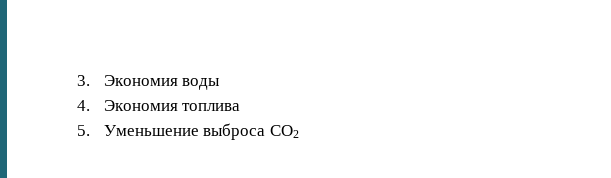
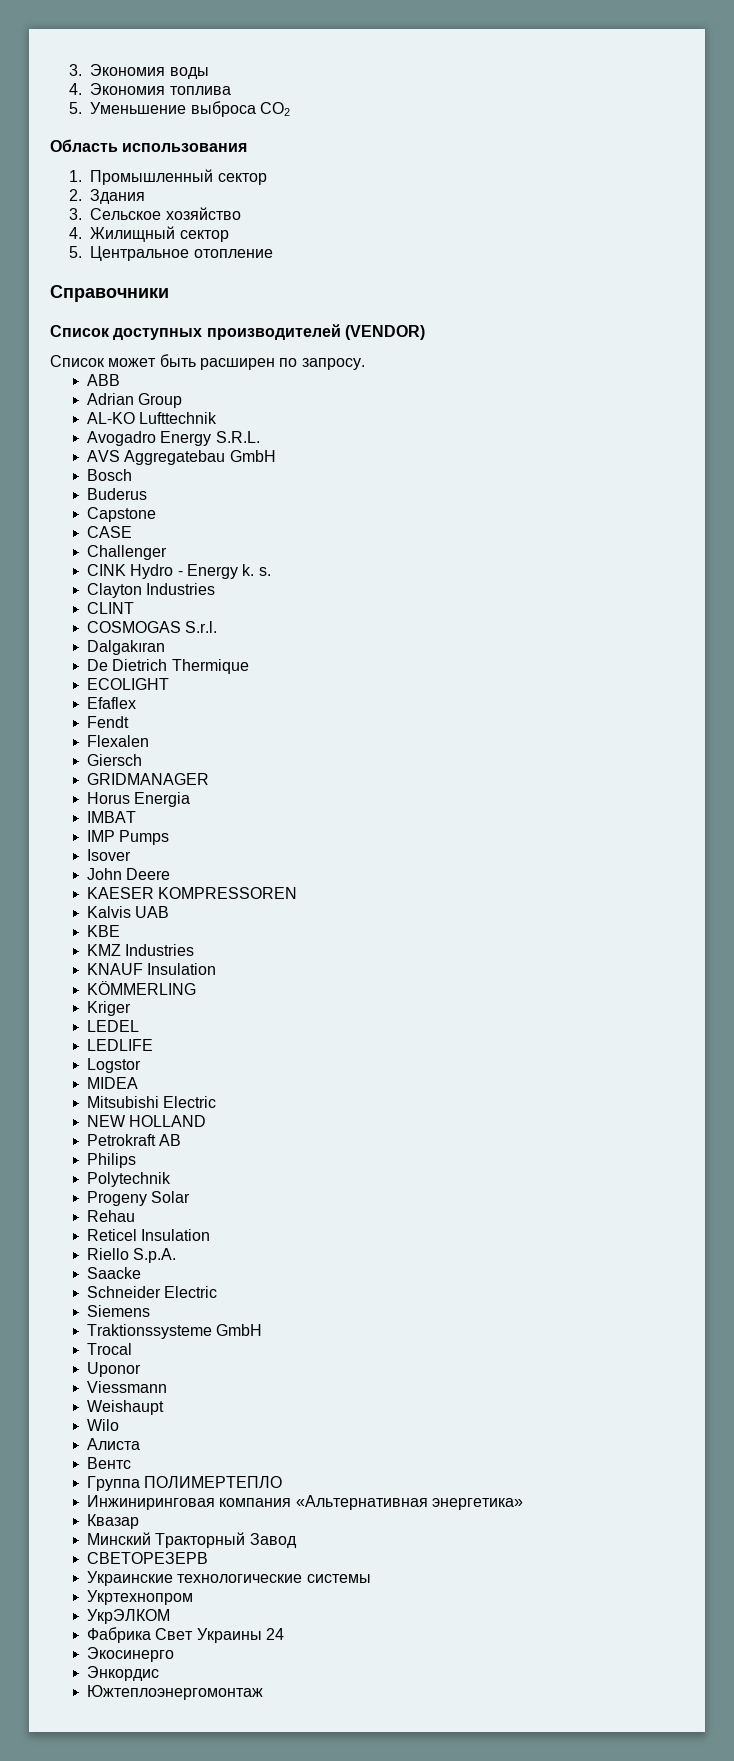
(300, 131) none -> [50,139,248,152] [69,169,267,185] [69,189,146,204] [69,207,241,220] [69,226,229,242] [69,246,273,261] [50,285,169,302] [50,324,425,340] [50,354,365,370] [86,374,120,386] [86,393,183,408] [86,412,218,424] [86,431,260,446] [86,450,276,465] [86,469,132,481] [86,488,147,500] [86,507,156,522] [86,526,132,538] [86,545,167,560] [86,564,271,579] [86,583,216,598] [86,602,134,614] [86,621,218,633] [86,640,165,655] [86,659,249,674] [86,678,169,690] [86,697,136,709] [86,716,129,728] [86,735,149,747] [86,754,142,766] [86,773,209,785] [86,792,191,807] [86,811,136,823] [86,830,170,845] [86,849,131,861] [86,868,171,880] [86,887,298,899] [86,906,170,918] [86,925,120,937] [86,944,195,956] [86,963,217,975] [86,981,196,995] [86,1001,131,1016] [86,1020,139,1032] [86,1039,153,1051] [86,1058,141,1073] [86,1077,138,1089] [86,1096,217,1108] [86,1115,207,1127] [86,1134,182,1146] [86,1153,136,1168] [86,1172,171,1187] [86,1191,191,1206] [86,1210,135,1222] [86,1229,211,1241] [86,1248,177,1263] [86,1267,141,1279] [86,1286,218,1298] [86,1305,150,1317] [86,1324,263,1339] [86,1343,132,1355] [86,1362,141,1377] [86,1381,167,1393] [86,1400,164,1415] [86,1419,119,1431] [86,1438,140,1450] [86,1457,131,1469] [86,1476,283,1491] [86,1495,523,1510] [86,1514,139,1529] [86,1532,297,1548] [86,1552,208,1564] [86,1571,371,1586] [86,1590,193,1605] [86,1609,170,1624] [86,1627,284,1643] [86,1647,174,1662] [86,1666,159,1681] [86,1685,263,1700] // Область использования // 1. Промышленный сектор // 2. Здания // 3. Сельское хозяйство // 4. Жилищный сектор // 5. Центральное отопление // Справочники // Список доступных производителей (VENDOR) // Список может быть расширен по запросу. // ABB // Adrian Group // AL-KO Lufttechnik // Avogadro Energy S.R.L. // AVS Aggregatebau GmbH // Bosch // Buderus // Capstone // CASE // Challenger // CINK Hydro - Energy k. s. // Clayton Industries // CLINT // COSMOGAS S.r.l. // Dalgakıran // De Dietrich Thermique // ECOLIGHT // Efaflex // Fendt // Flexalen // Giersch // GRIDMANAGER // Horus Energia // IMBAT // IMP Pumps // Isover // John Deere // KAESER KOMPRESSOREN // Kalvis UAB // KBE // KMZ Industries // KNAUF Insulation // KÖMMERLING // Kriger // LEDEL // LEDLIFE // Logstor // MIDEA // Mitsubishi Electric // NEW HOLLAND // Petrokraft AB // Philips // Polytechnik // Progeny Solar // Rehau // Reticel Insulation // Riello S.p.A. // Saacke // Schneider Electric // Siemens // Traktionssysteme GmbH // Trocal // Uponor // Viessmann // Weishaupt // Wilo // Алиста // Вентс // Группа ПОЛИМЕРТЕПЛО // Инжиниринговая компания «Альтернативная энергетика» // Квазар // Минский Тракторный Завод // СВЕТОРЕЗЕРВ // Украинские технологические системы // Укртехнопром // УкрЭЛКОМ // Фабрика Свет Украины 24 // Экосинерго // Энкордис // Южтеплоэнергомонтаж

